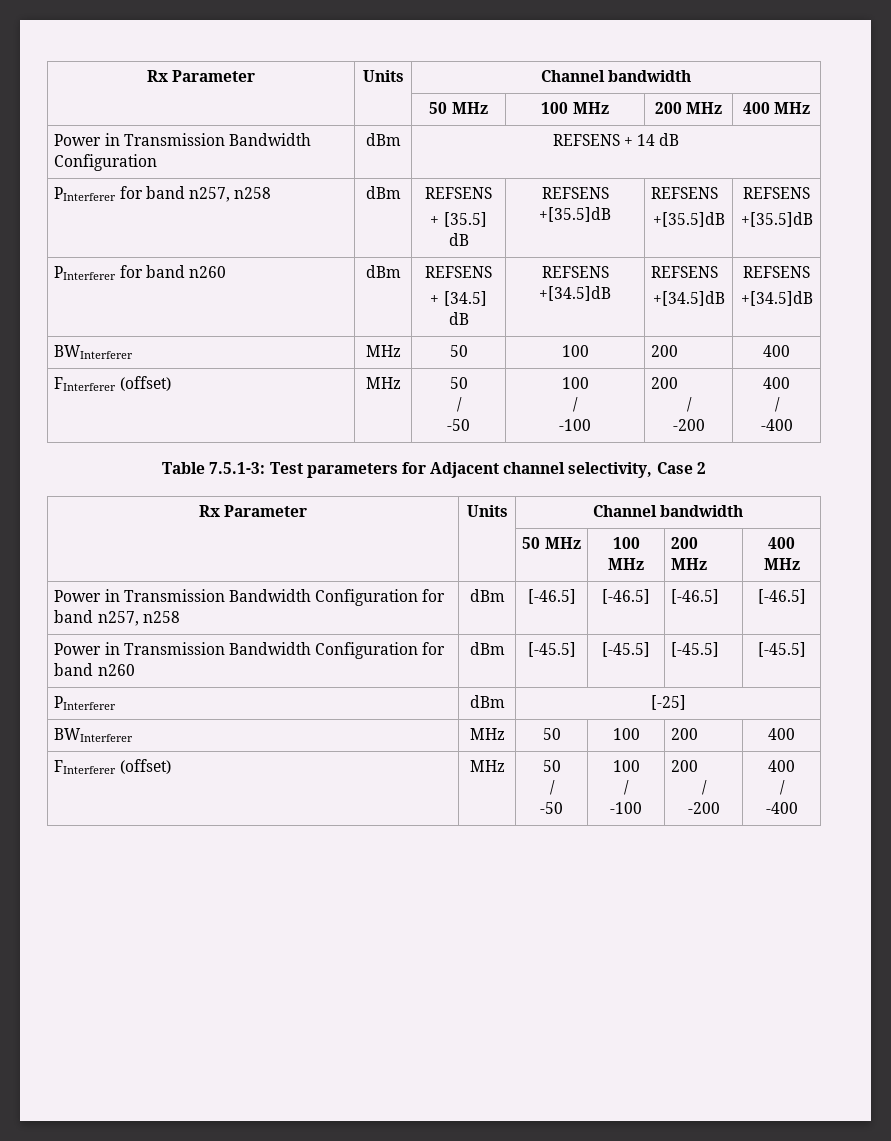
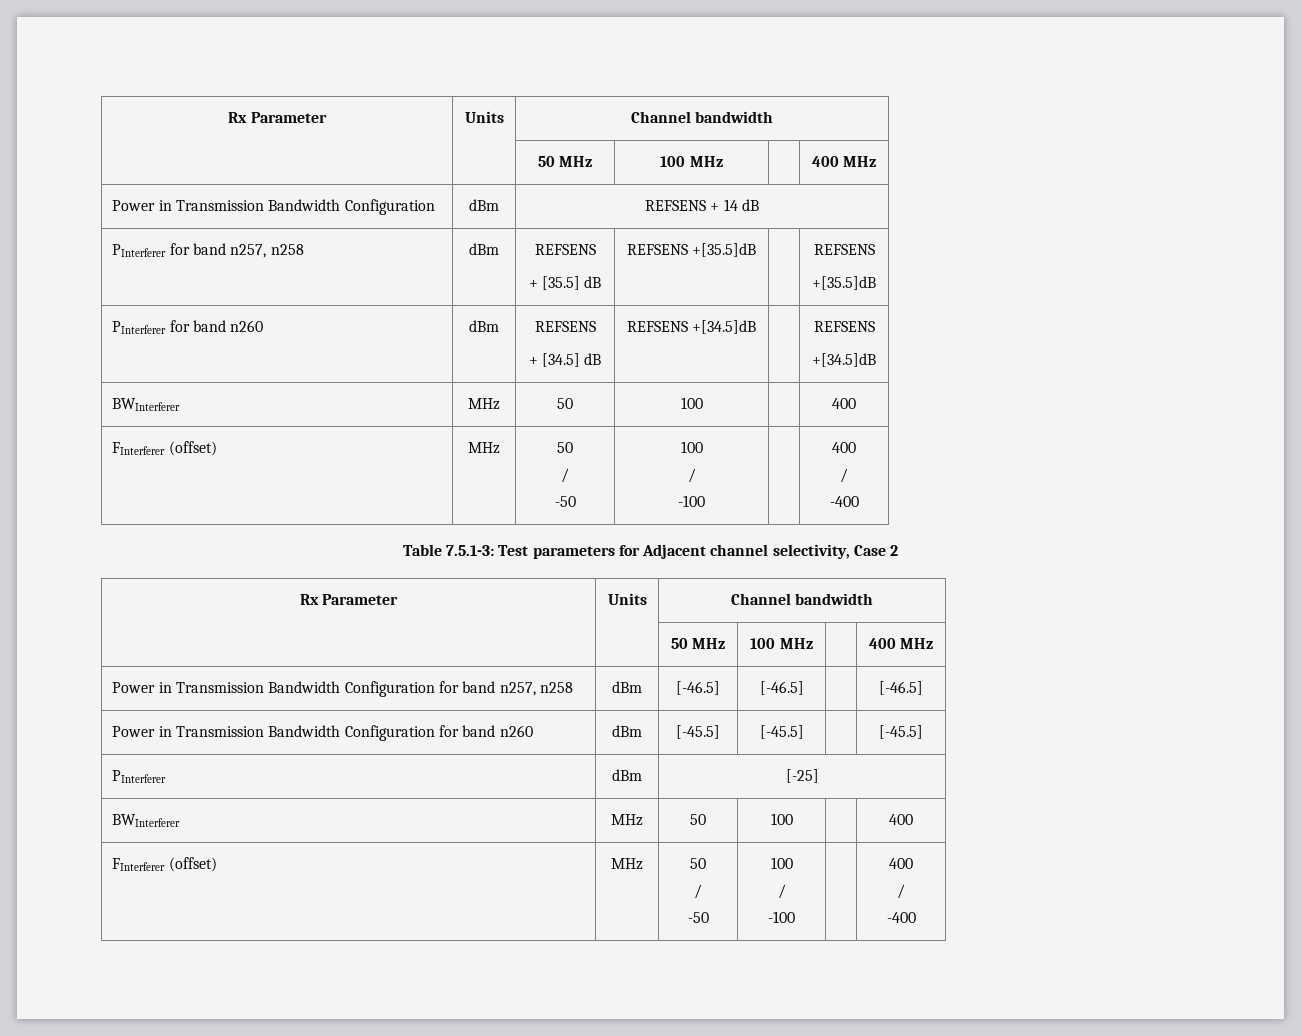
[146,70,256,82] [362,70,404,82] [540,70,692,82] [429,102,488,114] [541,102,609,114] [654,102,723,114] Rx Parameter | Units | Channel bandwidth // | | 50 MHz | 100 MHz | 200 MHz -> [228,112,327,123] [464,111,504,123] [630,111,774,123] [537,156,593,167] [660,156,723,167] Rx Parameter | Units | Channel bandwidth // | | 50 MHz | 100 MHz |
[651,187,719,199] [652,212,725,227] REFSENS // +[35.5]dB -> (757, 250) none
[651,266,719,278] [652,291,725,306] REFSENS // +[34.5]dB -> (757, 327) none
[651,345,679,357] 200 -> (703, 403) none
[651,377,679,389] [686,397,692,412] [672,419,705,431] 200 // / // -200 -> (705, 501) none
[671,537,699,549] [671,558,708,570] 200 MHz -> (813, 643) none
[671,589,720,604] [-46.5] -> (804, 688) none
[671,642,720,657] [-45.5] -> (804, 732) none
[671,728,699,740] 200 -> (793, 819) none
[671,760,699,772] [701,780,707,795] [687,802,720,814] 200 // / // -200 -> (795, 917) none

